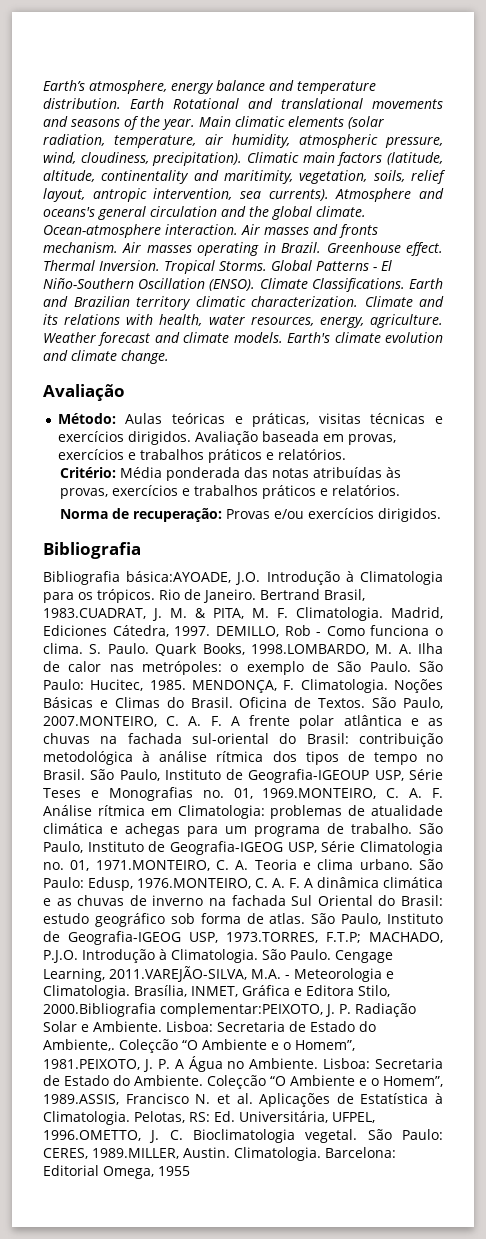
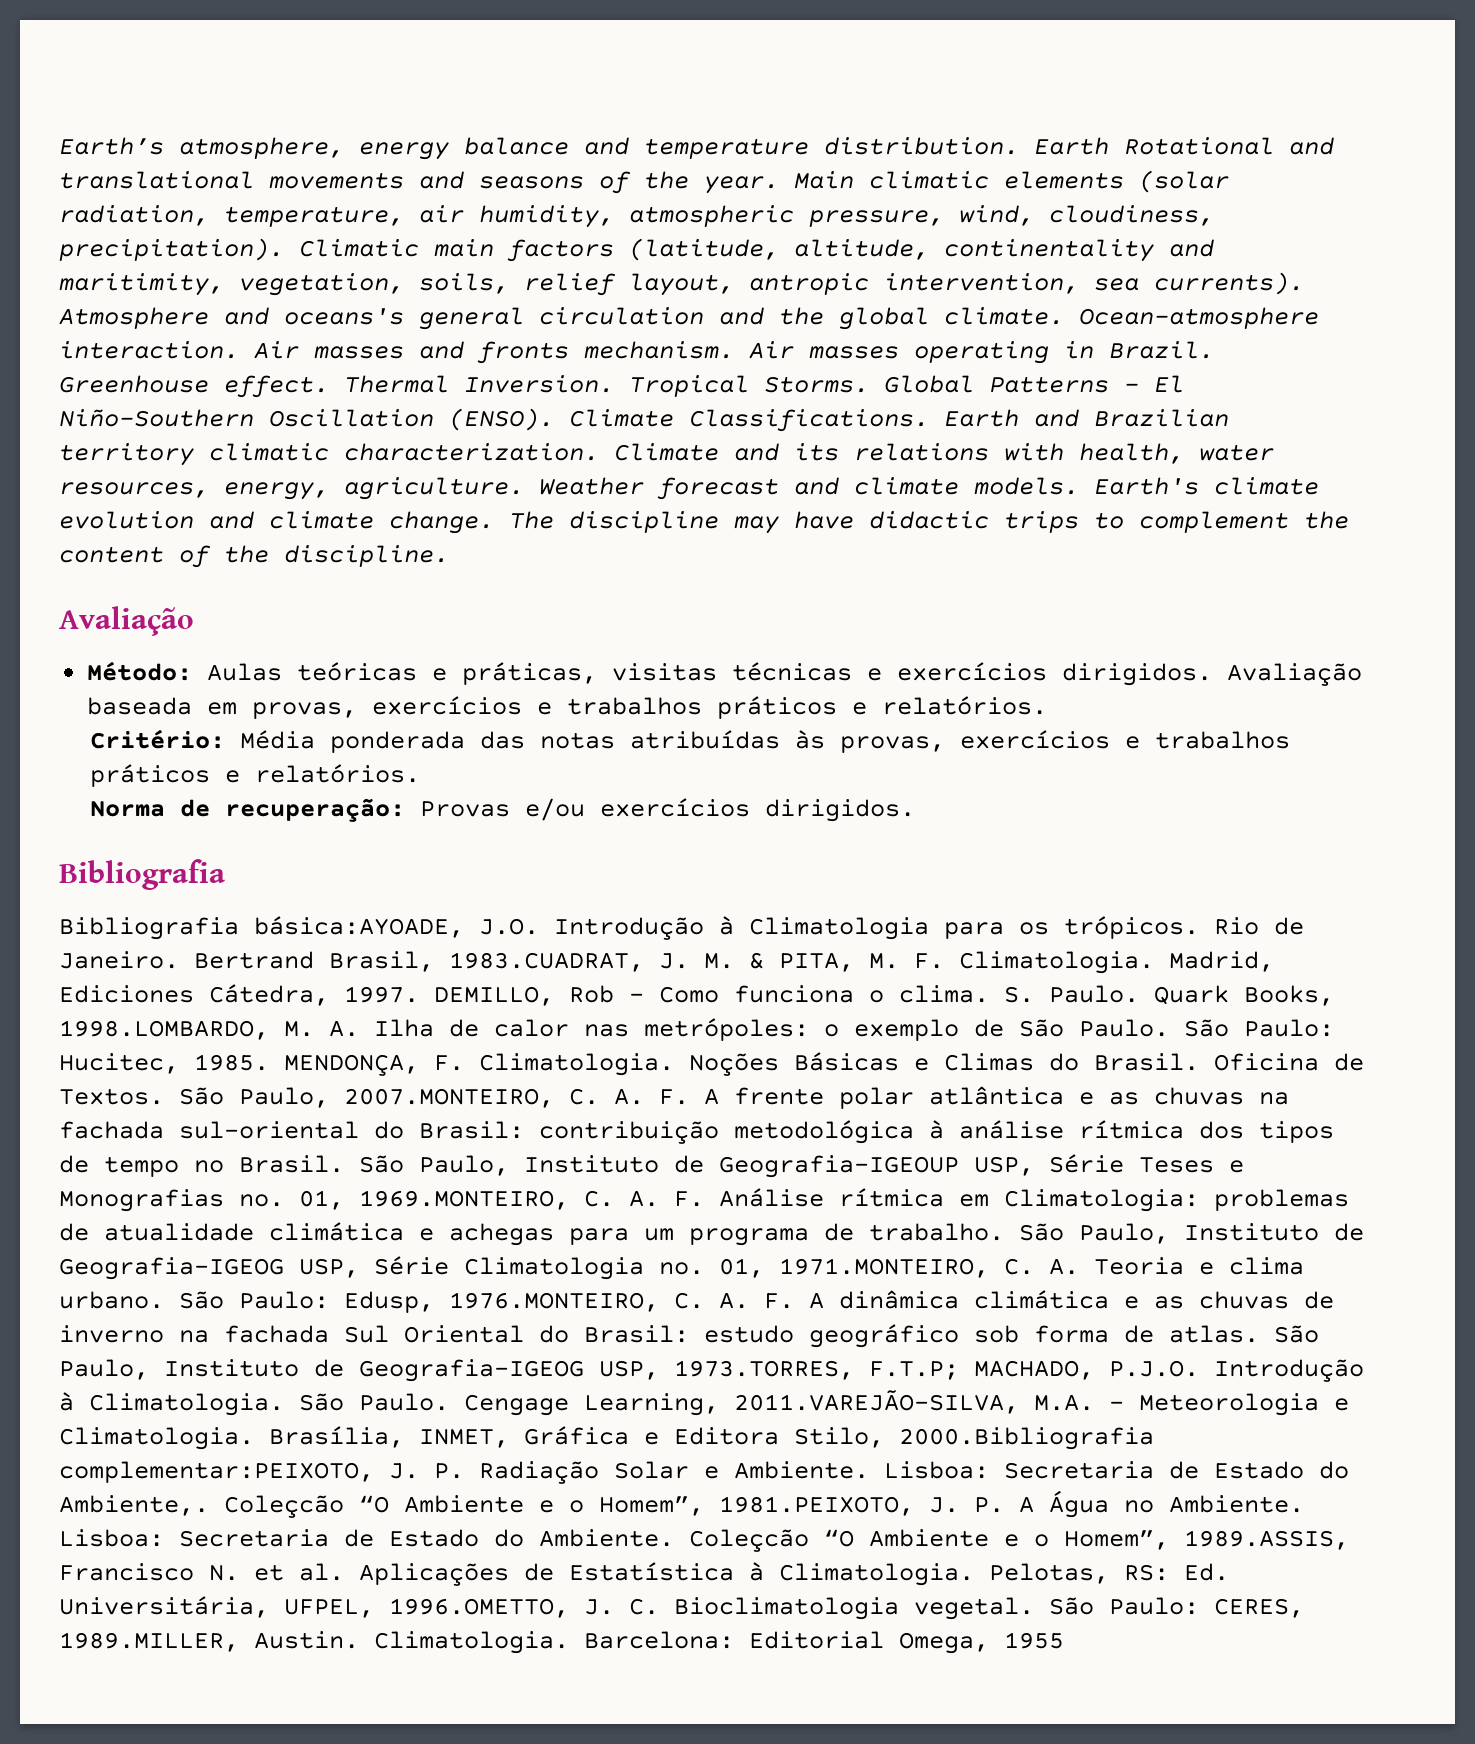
(169, 357) none -> [509,511,1349,534] [59,545,449,568] The discipline may have didactic trips to complement the content of the discipline.

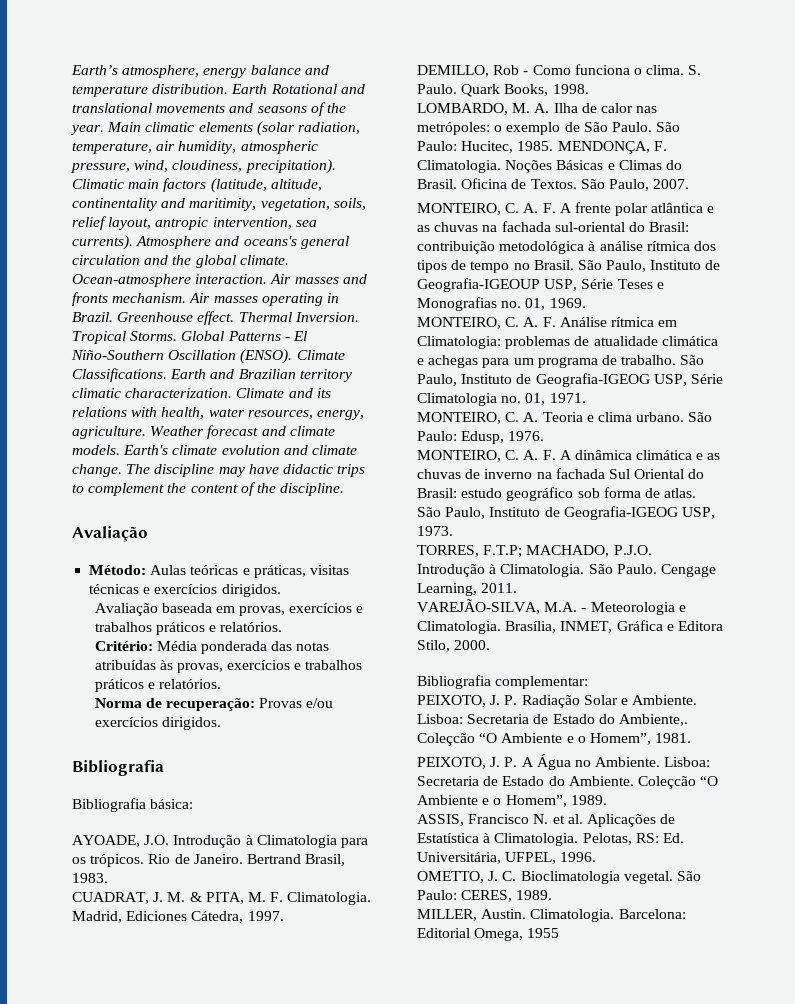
(1213, 674) none -> (281, 590) //
[254,916,464,938] básica:AYOADE, -> [150,799,194,809] [72,835,140,847] básica: // AYOADE,
[449,952,644,972] 1983.CUADRAT, -> [72,873,108,883] [72,892,149,904] 1983. // CUADRAT,
(419, 994) none -> (284, 916) //
[59,1020,269,1040] 1998.LOMBARDO, -> [552,84,589,94] [417,103,508,115] 1998. // LOMBARDO,
[344,1088,554,1108] 2007.MONTEIRO, -> [653,179,690,189] [417,203,501,215] 2007. // MONTEIRO,
[359,1190,569,1210] 1969.MONTEIRO, -> [549,298,586,308] [417,317,501,329] 1969. // MONTEIRO,
[779,1258,989,1278] 1971.MONTEIRO, -> [549,393,586,403] [417,412,501,424] 1971. // MONTEIRO,
[449,1292,659,1312] 1976.MONTEIRO, -> [508,431,545,441] [417,450,501,462] 1976. // MONTEIRO,
[674,1360,854,1380] 1973.TORRES, -> [417,526,453,536] [417,545,479,557] 1973. // TORRES,
[734,1390,1019,1414] 2011.VAREJÃO-SILVA, -> [481,583,518,593] [417,599,540,614] 2011. // VAREJÃO-SILVA,
[899,1427,1154,1450] [59,1461,374,1483] 2000.Bibliografia complementar:PEIXOTO, -> [454,640,491,650] [417,675,589,689] [417,695,486,707] 2000. // Bibliografia complementar: // PEIXOTO,
[719,1496,914,1516] 1981.PEIXOTO, -> [655,733,692,743] [417,757,486,769] 1981. // PEIXOTO,
[1184,1530,1349,1550] 1989.ASSIS, -> [570,795,607,805] [417,814,464,826] 1989. // ASSIS,
[389,1598,569,1618] 1996.OMETTO, -> [560,852,597,862] [417,871,484,883] 1996. // OMETTO,
[59,1632,239,1652] 1989.MILLER, -> [516,890,553,900] [417,909,477,921] 1989. // MILLER,

